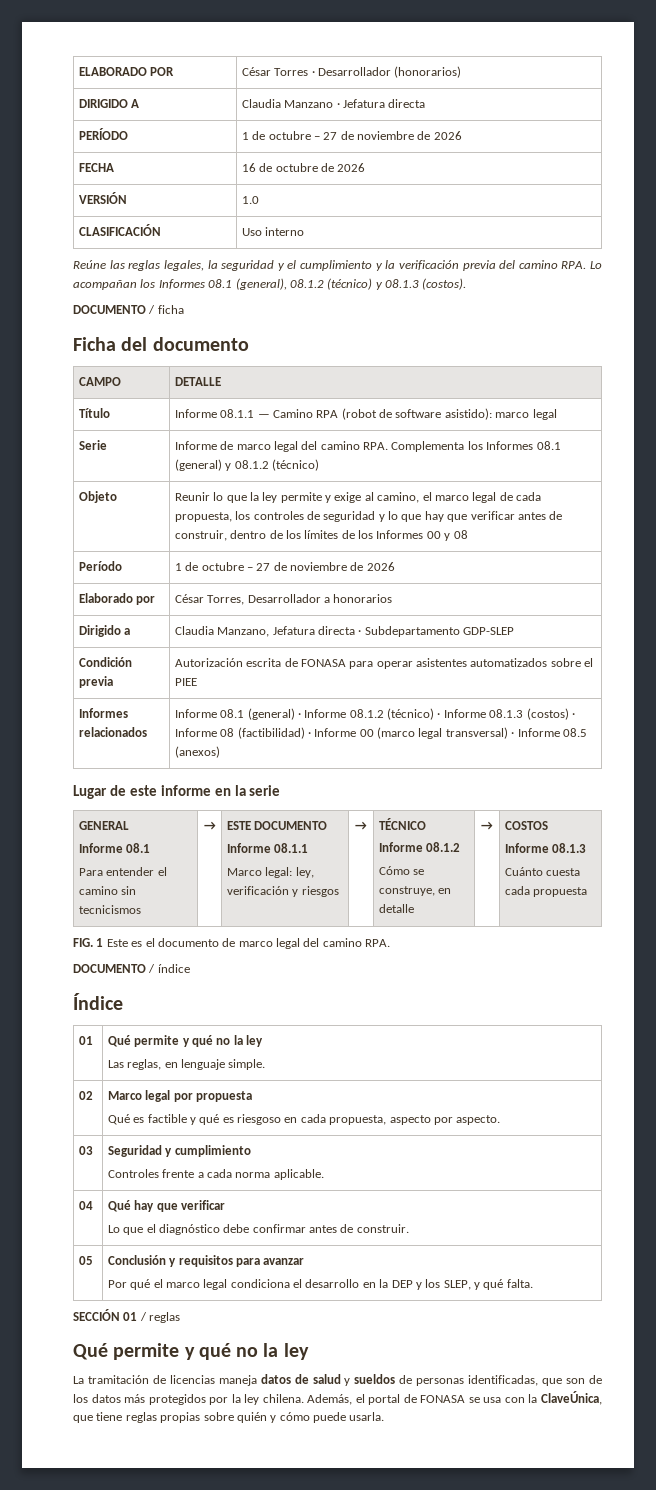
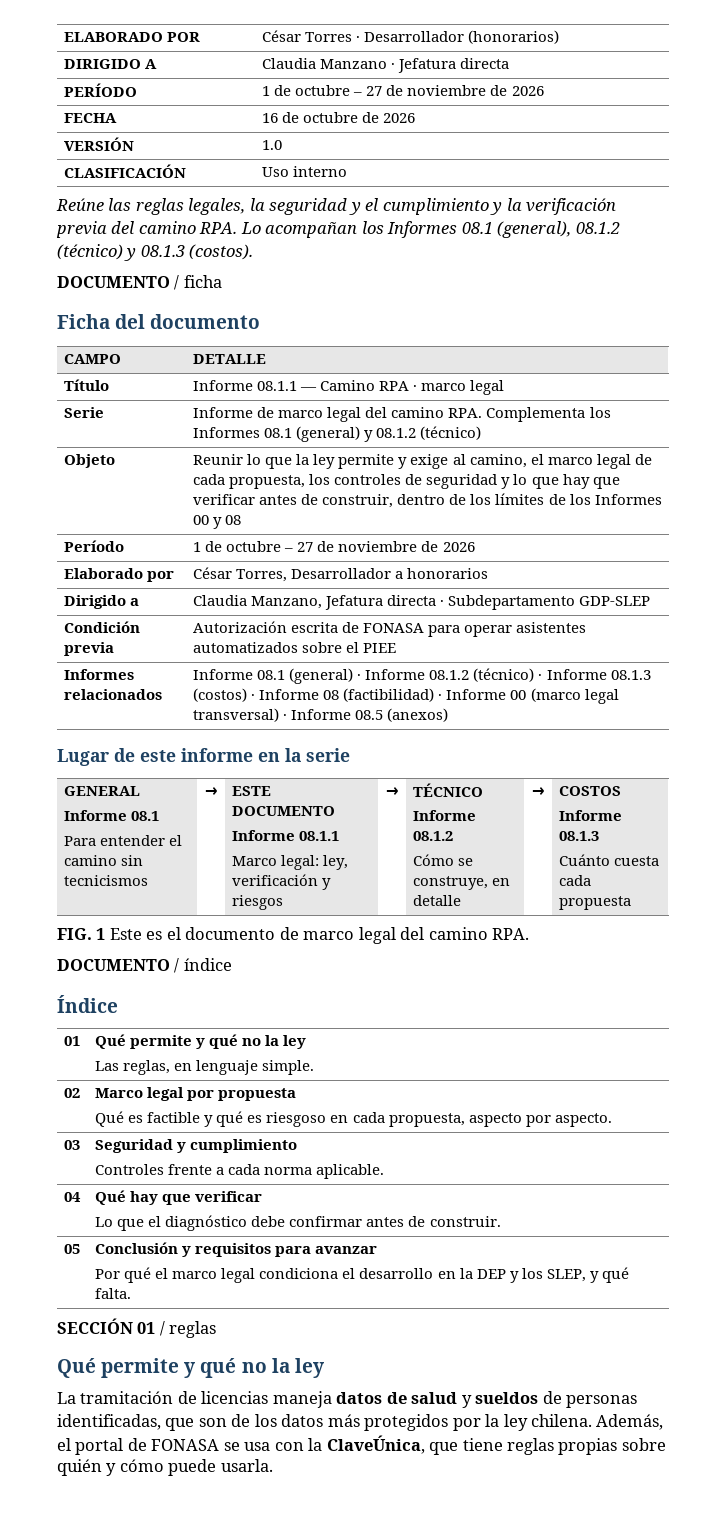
[341,408,492,420] (robot de software asistido): -> [413,385,418,391] ·

